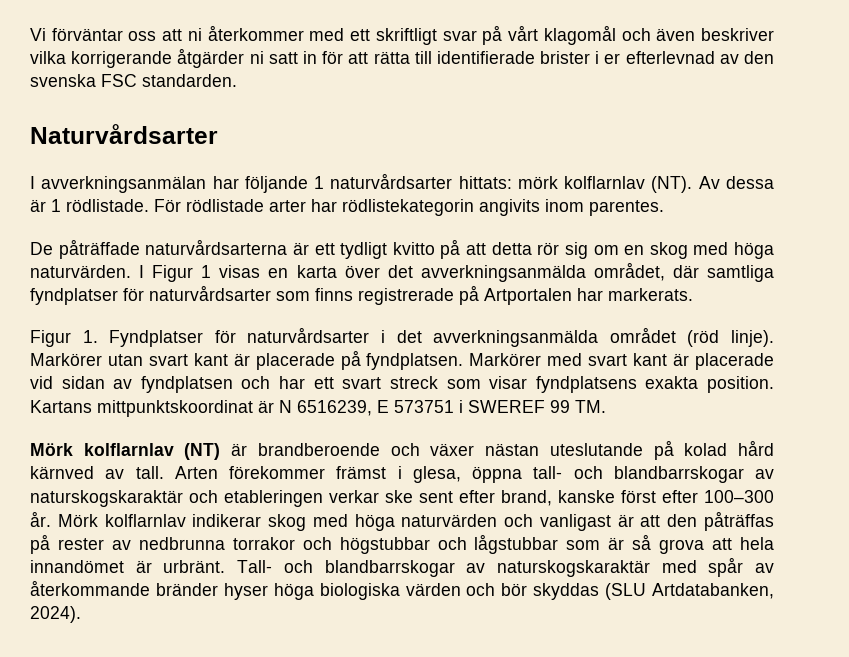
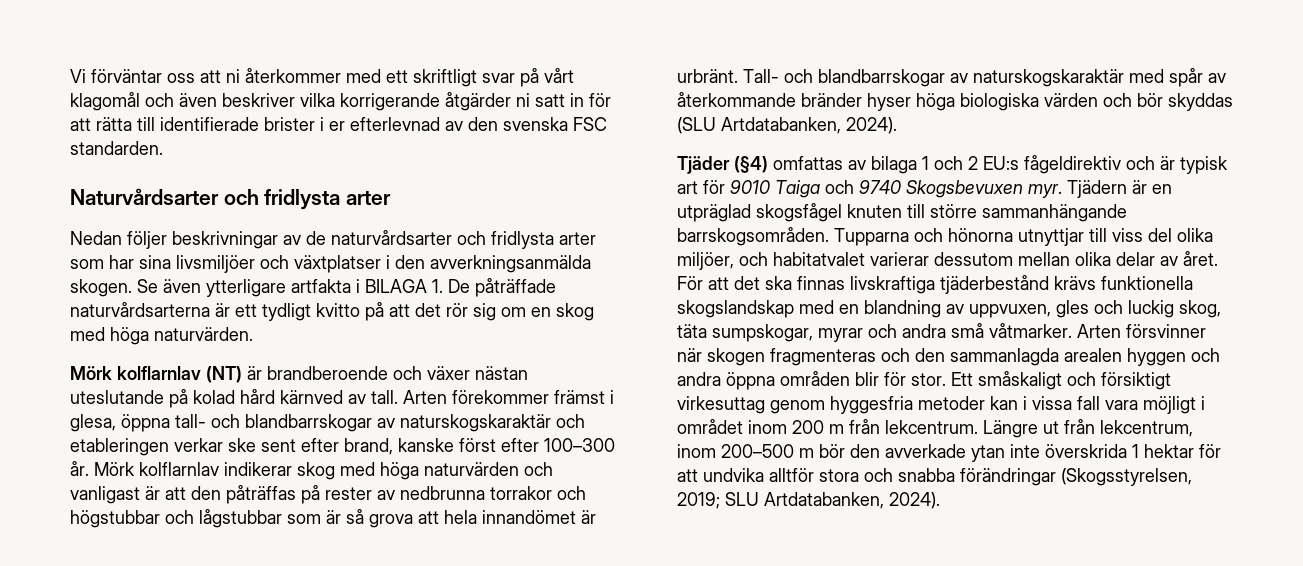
[30,173,774,193] [30,199,664,216] // I avverkningsanmälan har följande 1 naturvårdsarter hittats: mörk kolflarnlav (NT). Av dessa är 1 rödlistade. För rödlistade arter har rödlistekategorin angivits inom parentes. // -> [223,189,392,210] [70,230,596,249] [70,255,591,273] [70,279,443,297] och fridlysta arter // Nedan följer beskrivningar av de naturvårdsarter och fridlysta arter som har sina livsmiljöer och växtplatser i den avverkningsanmälda skogen. Se även ytterligare artfakta i BILAGA 1.
[491,242,532,255] detta -> [415,303,441,317] det
[139,262,775,282] [30,285,693,305] [30,327,775,347] [30,350,774,370] [30,376,775,393] [30,400,606,417] I Figur 1 visas en karta över det avverkningsanmälda området, där samtliga fyndplatser för naturvårdsarter som finns registrerade på Artportalen har markerats. // Figur 1. Fyndplatser för naturvårdsarter i det avverkningsanmälda området (röd linje). Markörer utan svart kant är placerade på fyndplatsen. Markörer med svart kant är placerade vid sidan av fyndplatsen och har ett svart streck som visar fyndplatsens exakta position. Kartans mittpunktskoordinat är N 6516239, E 573751 i SWEREF 99 TM. -> (253, 334) none
(81, 614) none -> [677,155,1228,174] [677,180,1172,198] [677,203,1127,222] [677,227,1213,246] [677,251,1218,270] [677,275,1193,294] [677,300,1221,318] [677,323,1206,342] [677,348,1220,366] [677,371,1171,390] [677,396,1205,414] [677,419,1193,438] [677,444,1221,462] [677,468,1192,486] [677,492,940,509] // Tjäder (§4) omfattas av bilaga 1 och 2 EU:s fågeldirektiv och är typisk art för 9010 Taiga och 9740 Skogsbevuxen myr. Tjädern är en utpräglad skogsfågel knuten till större sammanhängande barrskogsområden. Tupparna och hönorna utnyttjar till viss del olika miljöer, och habitatvalet varierar dessutom mellan olika delar av året. För att det ska finnas livskraftiga tjäderbestånd krävs funktionella skogslandskap med en blandning av uppvuxen, gles och luckig skog, täta sumpskogar, myrar och andra små våtmarker. Arten försvinner när skogen fragmenteras och den sammanlagda arealen hyggen och andra öppna områden blir för stor. Ett småskaligt och försiktigt virkesuttag genom hyggesfria metoder kan i vissa fall vara möjligt i området inom 200 m från lekcentrum. Längre ut från lekcentrum, inom 200–500 m bör den avverkade ytan inte överskrida 1 hektar för att undvika alltför stora och snabba förändringar (Skogsstyrelsen, 2019; SLU Artdatabanken, 2024).

